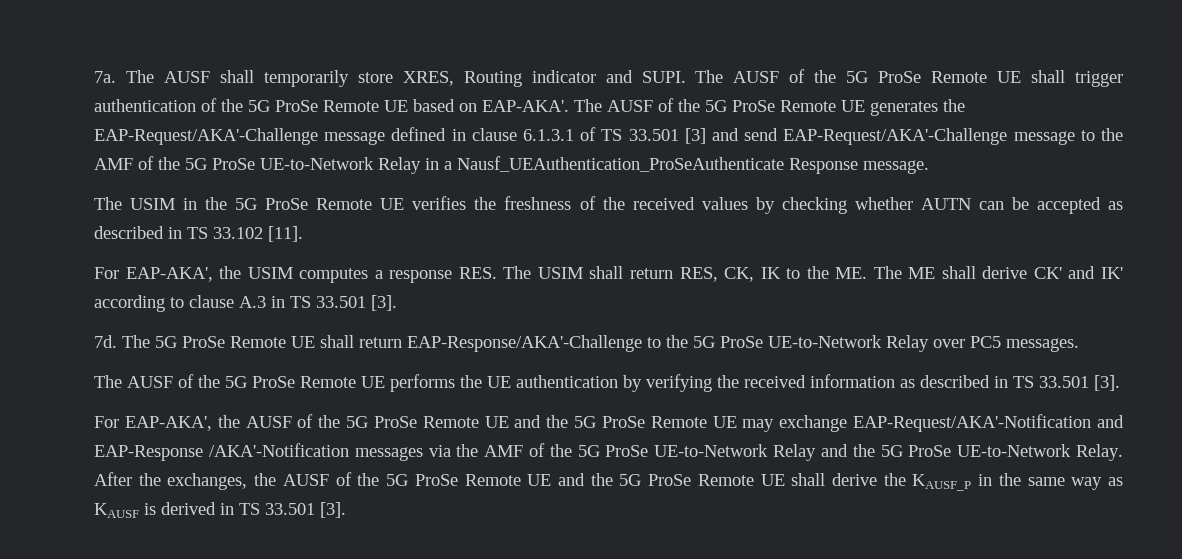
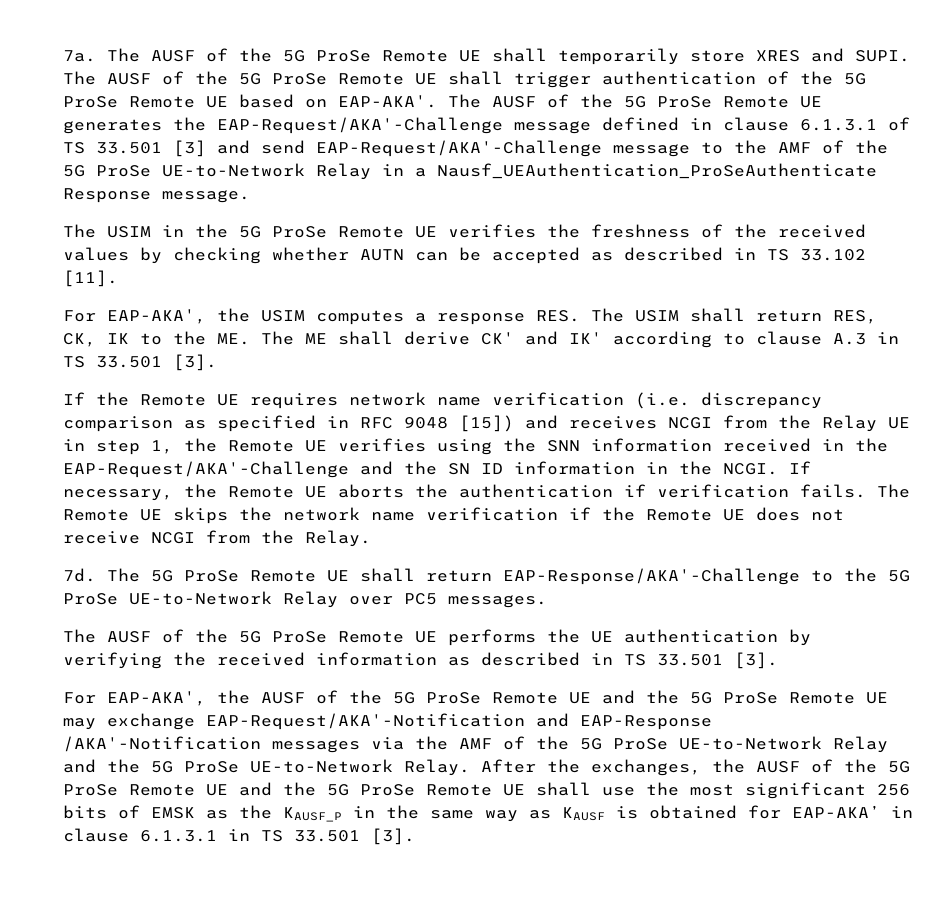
[219,70,596,87] shall temporarily store XRES, Routing indicator -> [205,48,800,65] of the 5G ProSe Remote UE shall temporarily store XRES
(398, 303) none -> [62,392,822,409] [62,415,910,432] [62,438,888,455] [62,461,811,478] [62,484,910,501] [62,507,844,524] [62,530,371,547] // If the Remote UE requires network name verification (i.e. discrepancy comparison as specified in RFC 9048 [15]) and receives NCGI from the Relay UE in step 1, the Remote UE verifies using the SNN information received in the EAP-Request/AKA'-Challenge and the SN ID information in the NCGI. If necessary, the Remote UE aborts the authentication if verification fails. The Remote UE skips the network name verification if the Remote UE does not receive NCGI from the Relay.
[831,473,877,486] derive -> [601,782,910,799] [62,805,228,819] use the most significant 256 bits of EMSK as
[161,502,217,515] derived -> [648,805,913,819] [62,828,217,842] obtained for EAP-AKA’ in clause 6.1.3.1

